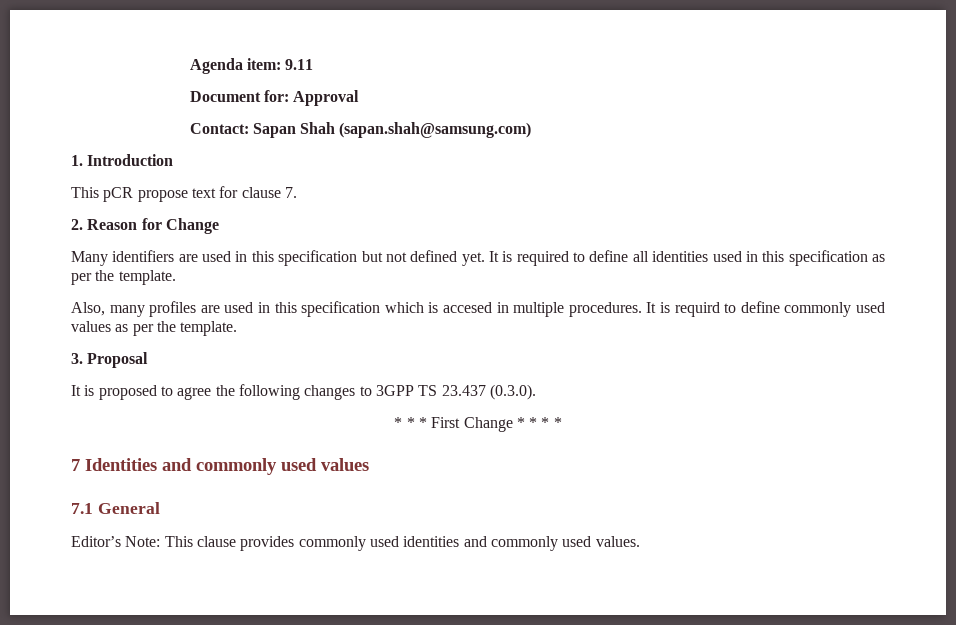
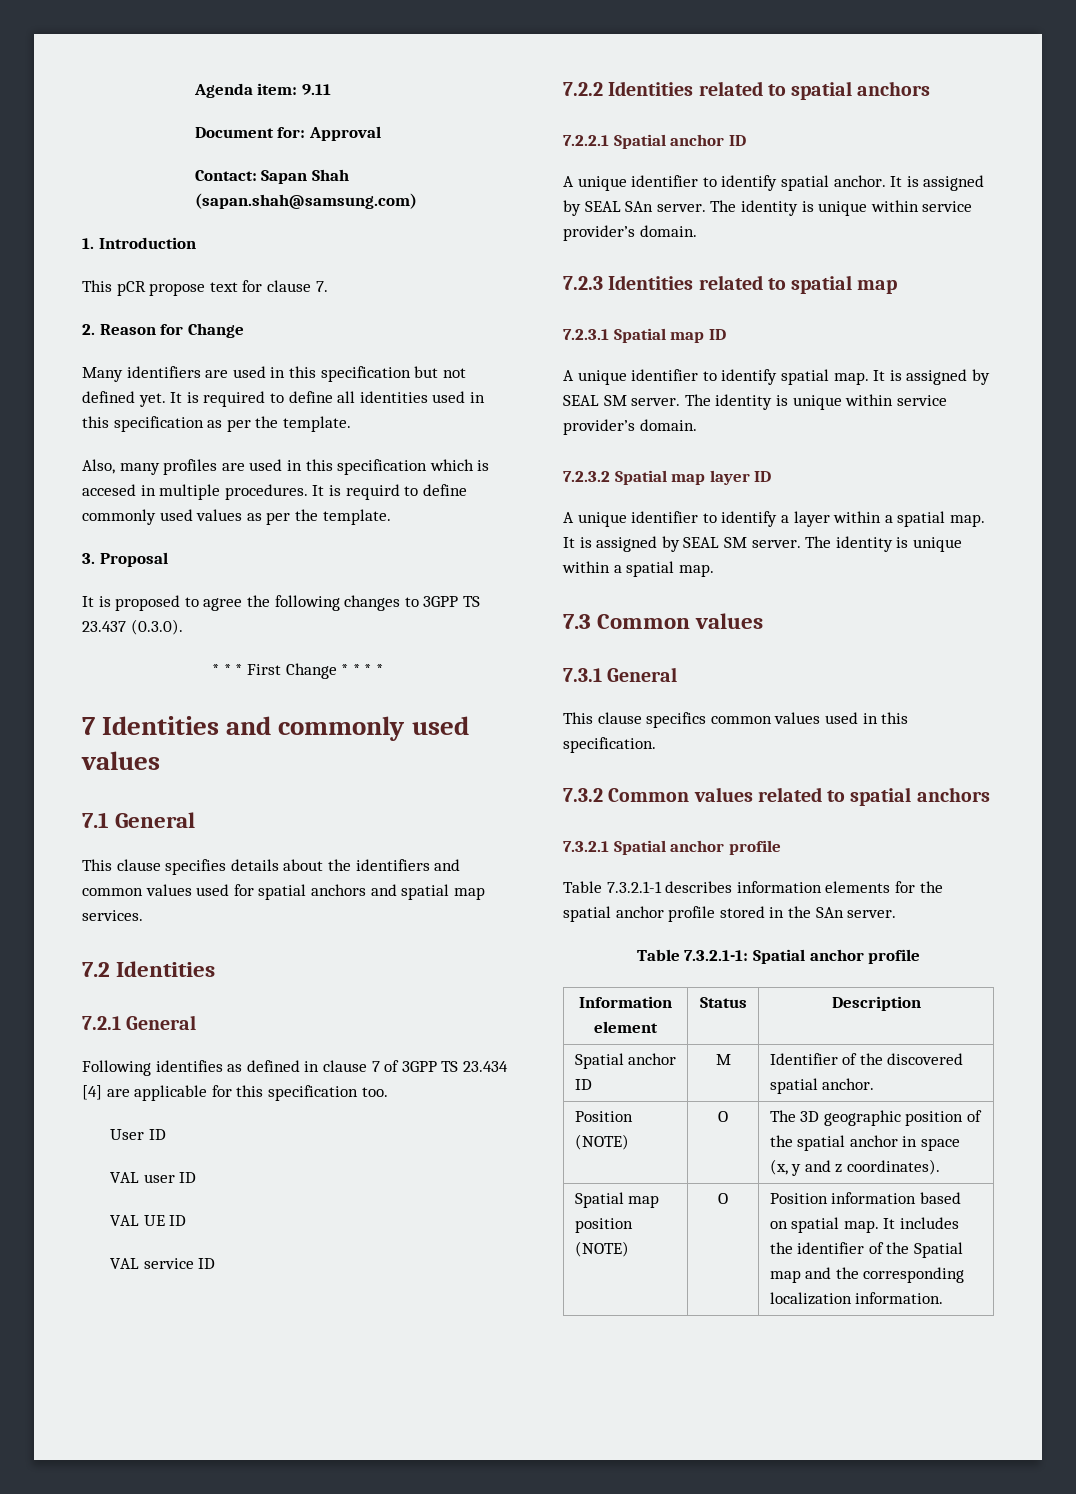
[71,536,640,551] Editor’s Note: This clause provides commonly used identities and commonly used values. -> [82,859,461,875] [82,884,485,900] [82,910,143,921] [82,961,216,977] [82,1015,197,1030] [82,1060,508,1076] [82,1085,388,1101] [110,1129,166,1140] [110,1172,197,1183] [110,1215,187,1226] [110,1258,216,1269] [563,81,931,100] [563,134,746,149] [563,175,985,191] [563,200,973,216] [563,225,697,241] [563,275,898,294] [563,328,726,343] [563,369,990,385] [563,394,947,410] [563,419,697,435] [563,470,772,485] [563,511,985,527] [563,536,962,552] [562,561,714,577] [563,613,764,629] [563,667,678,682] [563,712,909,728] [563,737,656,753] [563,787,990,806] [563,840,781,855] [563,881,943,893] [563,906,897,922] [636,949,921,964] [579,996,672,1008] [594,1021,658,1033] [699,997,747,1008] [831,996,921,1011] [574,1053,677,1069] [574,1079,592,1090] [715,1054,731,1065] [769,1053,964,1065] [769,1078,875,1094] [574,1111,633,1122] [574,1134,629,1150] [718,1111,728,1122] [769,1110,982,1126] [769,1135,960,1151] [769,1159,940,1176] [574,1192,660,1208] [574,1218,633,1233] [574,1241,629,1257] [718,1193,728,1204] [769,1192,961,1204] [769,1217,959,1233] [769,1242,963,1258] [769,1267,965,1283] [769,1292,944,1305] This clause specifies details about the identifiers and common values used for spatial anchors and spatial map services. // 7.2 Identities // 7.2.1 General // Following identifies as defined in clause 7 of 3GPP TS 23.434 [4] are applicable for this specification too. // User ID // VAL user ID // VAL UE ID // VAL service ID // 7.2.2 Identities related to spatial anchors // 7.2.2.1 Spatial anchor ID // A unique identifier to identify spatial anchor. It is assigned by SEAL SAn server. The identity is unique within service provider’s domain. // 7.2.3 Identities related to spatial map // 7.2.3.1 Spatial map ID // A unique identifier to identify spatial map. It is assigned by SEAL SM server. The identity is unique within service provider’s domain. // 7.2.3.2 Spatial map layer ID // A unique identifier to identify a layer within a spatial map. It is assigned by SEAL SM server. The identity is unique within a spatial map. // 7.3 Common values // 7.3.1 General // This clause specifics common values used in this specification. // 7.3.2 Common values related to spatial anchors // 7.3.2.1 Spatial anchor profile // Table 7.3.2.1-1 describes information elements for the spatial anchor profile stored in the SAn server. // Table 7.3.2.1-1: Spatial anchor profile // Information element | Status | Description // Spatial anchor ID | M | Identifier of the discovered spatial anchor. // Position (NOTE) | O | The 3D geographic position of the spatial anchor in space (x, y and z coordinates). // Spatial map position (NOTE) | O | Position information based on spatial map. It includes the identifier of the Spatial map and the corresponding localization information.

